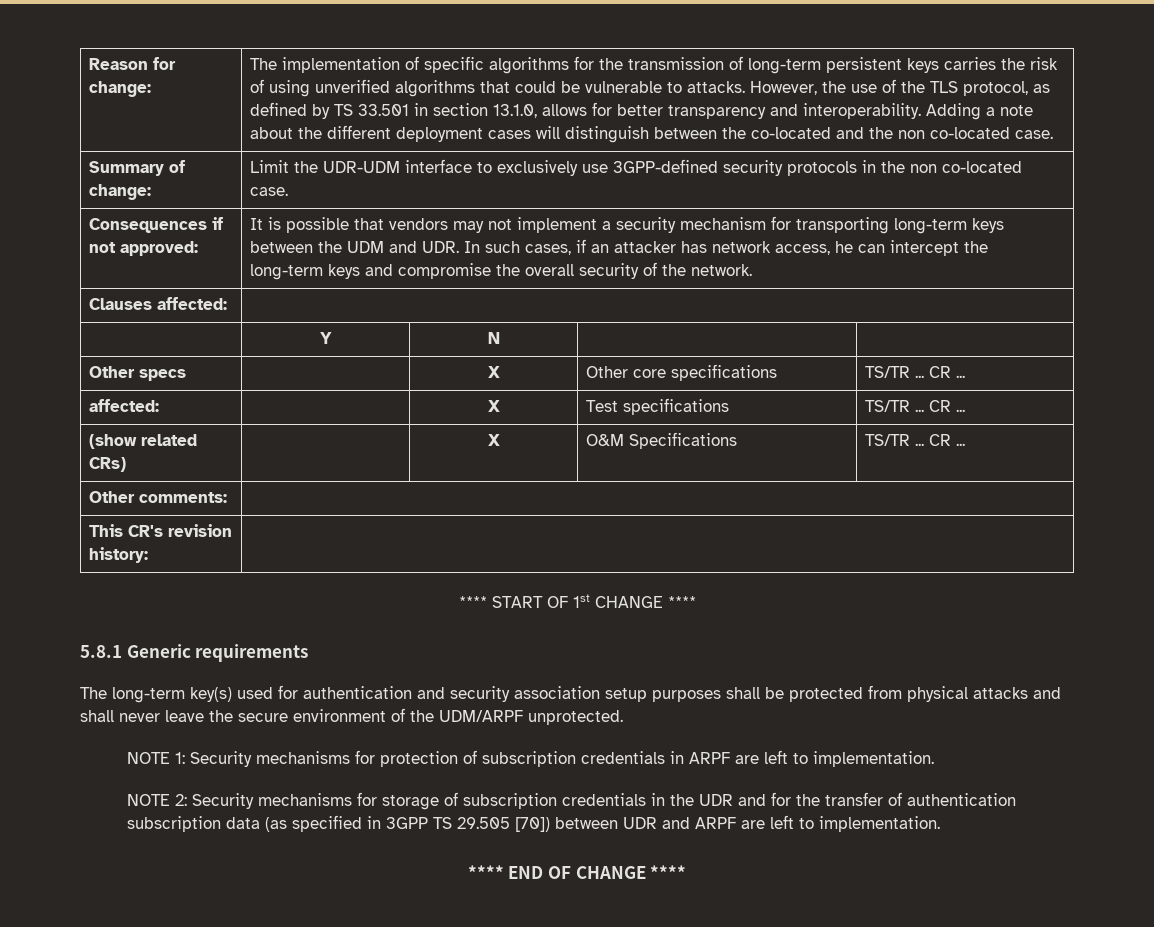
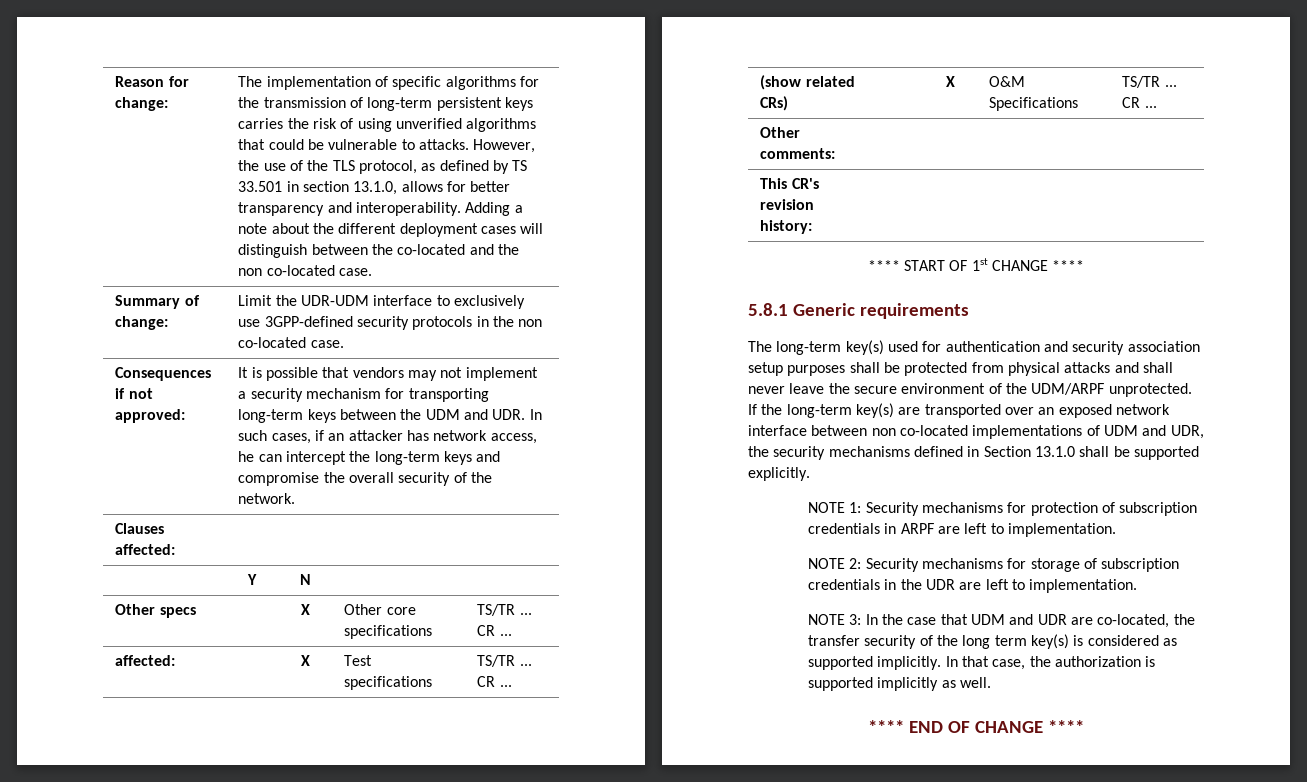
(623, 717) none -> [748,403,1170,418] [748,425,1204,439] [748,446,1199,460] [748,467,810,481] If the long-term key(s) are transported over an exposed network interface between non co-located implementations of UDM and UDR, the security mechanisms defined in Section 13.1.0 shall be supported explicitly.
[738,792,1017,806] [127,815,941,832] and for the transfer of authentication subscription data (as specified in 3GPP TS 29.505 [70]) between UDR and ARPF are left to implementation. -> [959,579,1138,593] [808,614,1195,628] [808,634,1177,649] [808,656,1156,670] [808,677,991,691] are left to implementation. // NOTE 3: In the case that UDM and UDR are co-located, the transfer security of the long term key(s) is considered as supported implicitly. In that case, the authorization is supported implicitly as well.

